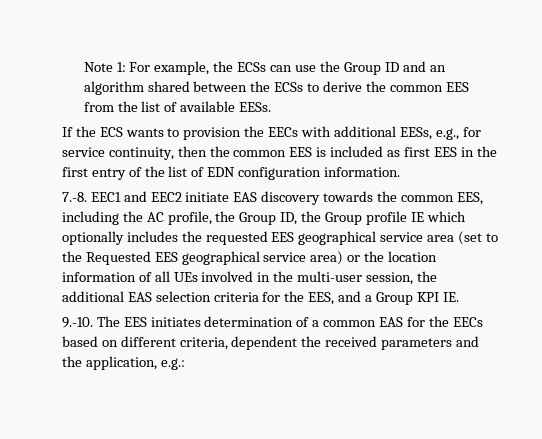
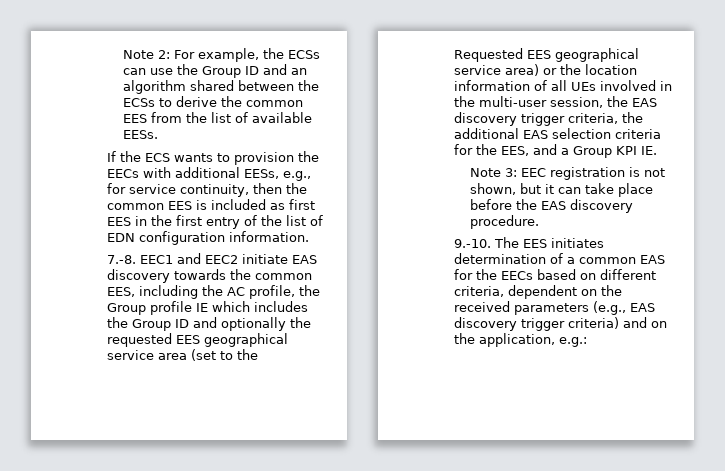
[83,62,126,72] Note 1: -> [123,50,171,59] Note 2:
[280,211,466,225] [61,231,178,245] ID, the Group profile IE which optionally includes -> [149,301,308,315] [106,317,286,331] profile IE which includes the Group ID and optionally
(438, 276) none -> [631,98,657,107] [453,112,643,126] EAS discovery trigger criteria, the
(459, 297) none -> [470,167,666,180] [470,183,654,197] [470,199,634,213] [470,215,540,229] // Note 3: EEC registration is not shown, but it can take place before the EAS discovery procedure.
(298, 343) none -> [580,289,597,296] on
[456,336,480,347] and -> [592,301,655,315] [453,317,667,331] (e.g., EAS discovery trigger criteria) and on

